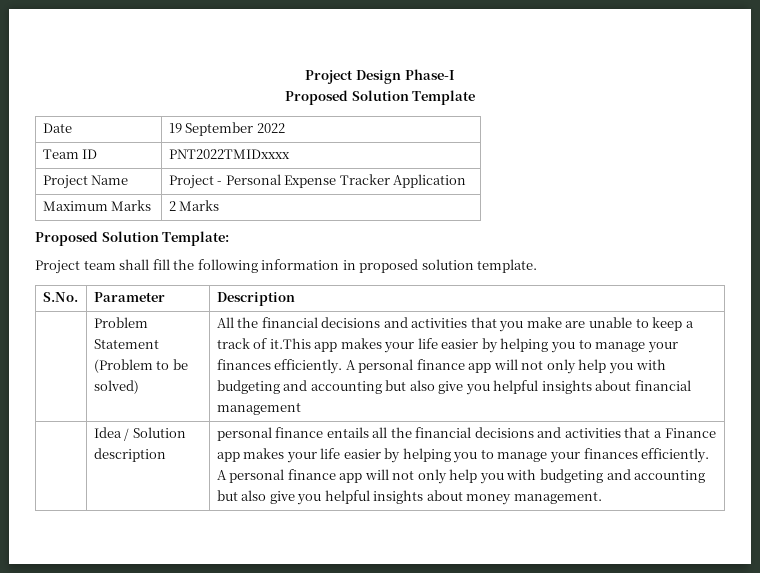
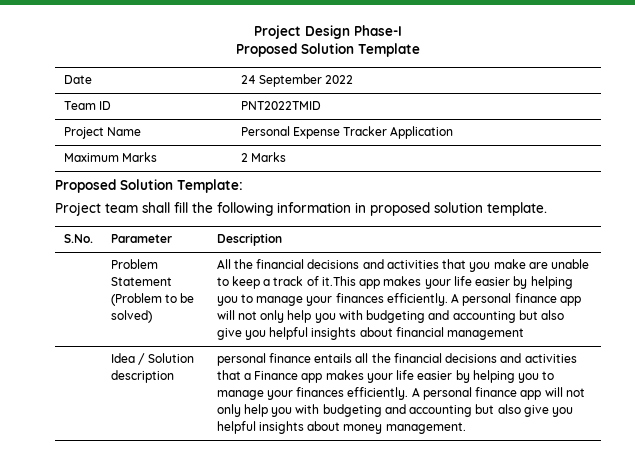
[168,123,182,133] 19 -> [240,75,256,84] 24
[168,149,290,159] PNT2022TMIDxxxx -> [240,101,321,110] PNT2022TMID
[168,175,223,189] Project - -> (141, 131) none

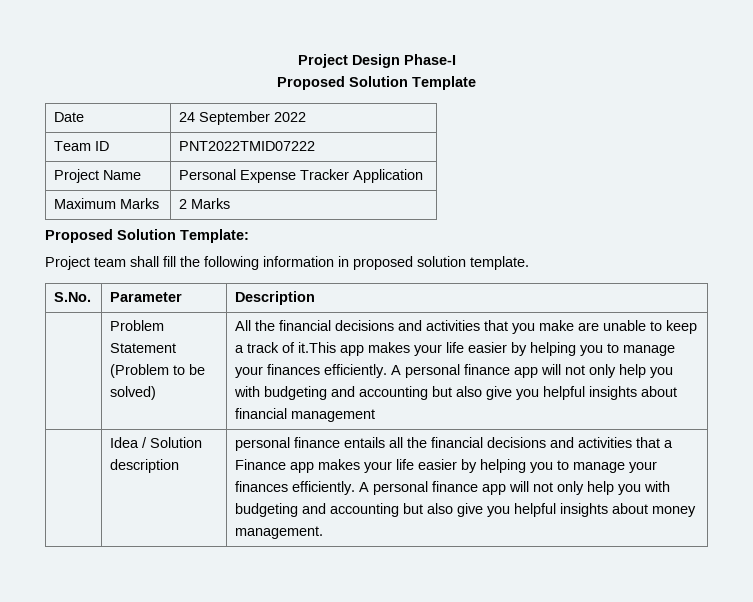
[240,101,321,110] PNT2022TMID -> [179,141,316,151] PNT2022TMID07222

